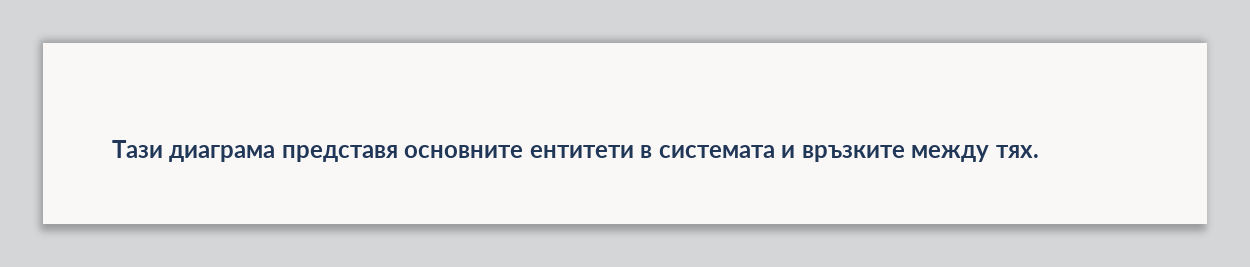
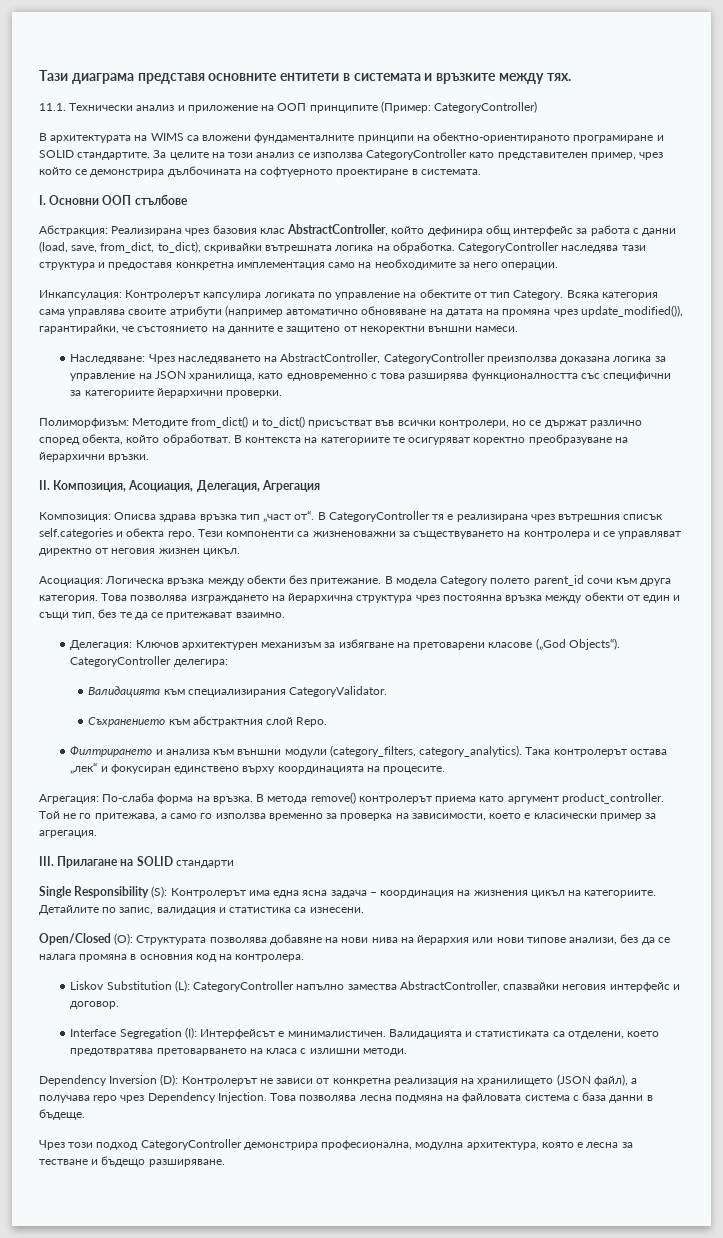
(1039, 151) none -> [39,101,538,113] [39,132,664,143] [39,149,664,160] [39,166,481,177] [39,194,188,205] [39,224,677,236] [39,241,646,253] [39,259,559,270] [39,289,658,300] [39,305,683,317] [39,324,519,334] [70,353,666,364] [70,371,671,381] [70,388,283,398] [39,416,642,428] [39,434,628,445] [39,452,150,462] [39,480,320,492] [39,510,664,522] [39,528,682,539] [39,548,240,556] [39,575,672,586] [39,592,681,603] [39,609,285,620] [70,638,620,650] [70,656,228,667] [88,686,388,697] [88,716,328,727] [70,745,667,757] [70,762,446,774] [39,792,664,804] [39,811,657,821] [39,830,97,838] [39,856,234,868] [39,886,657,898] [39,905,364,915] [39,933,670,945] [39,954,305,962] [70,980,680,992] [70,1001,120,1009] [70,1027,659,1039] [70,1048,407,1056] [39,1074,638,1086] [39,1092,653,1103] [39,1109,85,1120] [39,1139,633,1150] [39,1156,225,1167] // 11.1. Технически анализ и приложение на ООП принципите (Пример: CategoryController) // В архитектурата на WIMS са вложени фундаменталните принципи на обектно-ориентираното програмиране и SOLID стандартите. За целите на този анализ се използва CategoryController като представителен пример, чрез който се демонстрира дълбочината на софтуерното проектиране в системата. // I. Основни ООП стълбове // Абстракция: Реализирана чрез базовия клас AbstractController, който дефинира общ интерфейс за работа с данни (load, save, from_dict, to_dict), скривайки вътрешната логика на обработка. CategoryController наследява тази структура и предоставя конкретна имплементация само на необходимите за него операции. // Инкапсулация: Контролерът капсулира логиката по управление на обектите от тип Category. Всяка категория сама управлява своите атрибути (например автоматично обновяване на датата на промяна чрез update_modified()), гарантирайки, че състоянието на данните е защитено от некоректни външни намеси. // Наследяване: Чрез наследяването на AbstractController, CategoryController преизползва доказана логика за управление на JSON хранилища, като едновременно с това разширява функционалността със специфични за категориите йерархични проверки. // Полиморфизъм: Методите from_dict() и to_dict() присъстват във всички контролери, но се държат различно според обекта, който обработват. В контекста на категориите те осигуряват коректно преобразуване на йерархични връзки. // II. Композиция, Асоциация, Делегация, Агрегация // Композиция: Описва здрава връзка тип „част от“. В CategoryController тя е реализирана чрез вътрешния списък self.categories и обекта repo. Тези компоненти са жизненоважни за съществуването на контролера и се управляват директно от неговия жизнен цикъл. // Асоциация: Логическа връзка между обекти без притежание. В модела Category полето parent_id сочи към друга категория. Това позволява изграждането на йерархична структура чрез постоянна връзка между обекти от един и същи тип, без те да се притежават взаимно. // Делегация: Ключов архитектурен механизъм за избягване на претоварени класове („God Objects“). CategoryController делегира: // Валидацията към специализирания CategoryValidator. // Съхранението към абстрактния слой Repo. // Филтрирането и анализа към външни модули (category_filters, category_analytics). Така контролерът остава „лек“ и фокусиран единствено върху координацията на процесите. // Агрегация: По-слаба форма на връзка. В метода remove() контролерът приема като аргумент product_controller. Той не го притежава, а само го използва временно за проверка на зависимости, което е класически пример за агрегация. // III. Прилагане на SOLID стандарти // Single Responsibility (S): Контролерът има една ясна задача – координация на жизнения цикъл на категориите. Детайлите по запис, валидация и статистика са изнесени. // Open/Closed (O): Структурата позволява добавяне на нови нива на йерархия или нови типове анализи, без да се налага промяна в основния код на контролера. // Liskov Substitution (L): CategoryController напълно замества AbstractController, спазвайки неговия интерфейс и договор. // Interface Segregation (I): Интерфейсът е минималистичен. Валидацията и статистиката са отделени, което предотвратява претоварването на класа с излишни методи. // Dependency Inversion (D): Контролерът не зависи от конкретна реализация на хранилището (JSON файл), а получава repo чрез Dependency Injection. Това позволява лесна подмяна на файловата система с база данни в бъдеще. // Чрез този подход CategoryController демонстрира професионална, модулна архитектура, която е лесна за тестване и бъдещо разширяване.

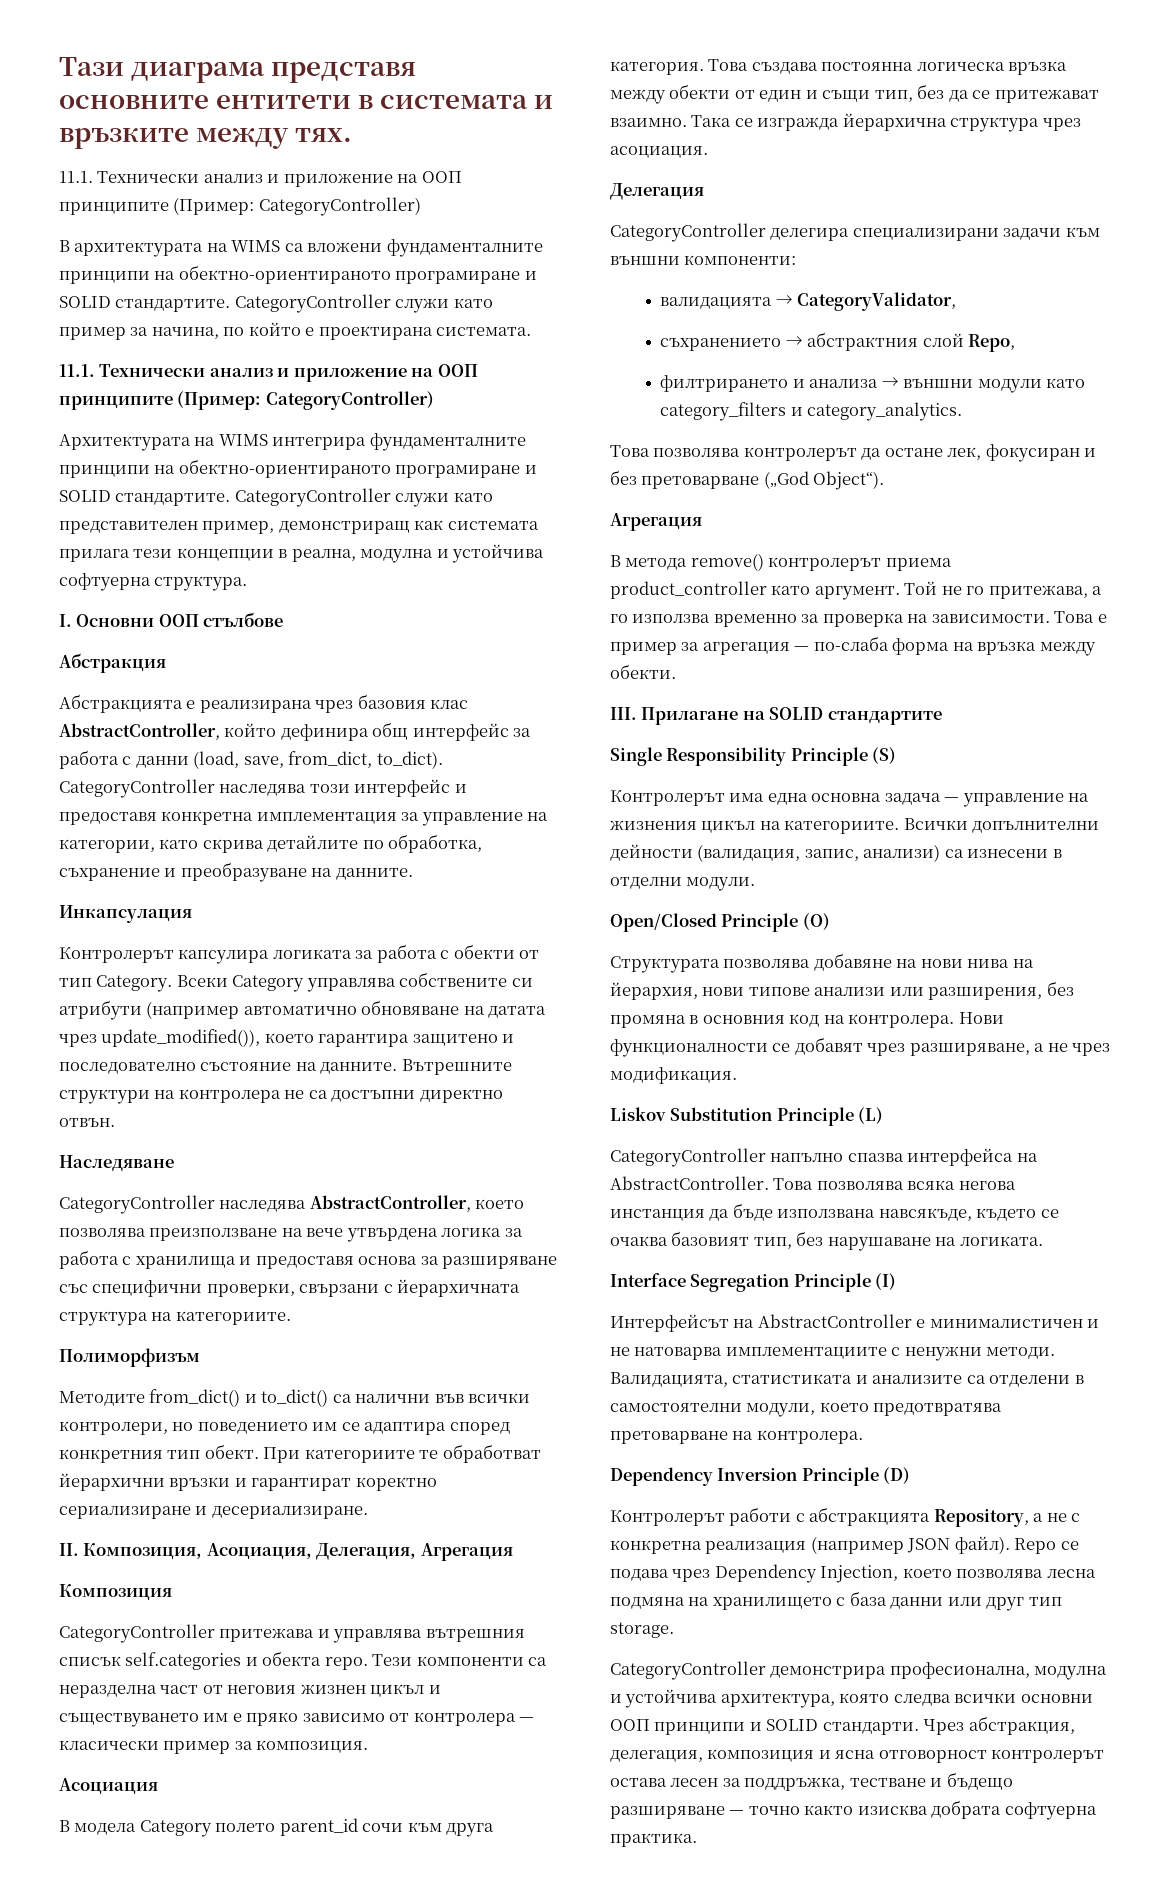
[153,149,664,160] [39,166,481,177] За целите на този анализ се използва CategoryController като представителен пример, чрез който се демонстрира дълбочината на софтуерното проектиране в системата. -> [234,294,493,313] [59,322,532,340] [59,364,478,382] [59,391,434,410] [59,433,526,451] [59,459,537,478] [59,488,493,507] [59,520,539,534] [59,544,545,563] [59,573,248,591] CategoryController служи като пример за начина, по който е проектирана системата. // 11.1. Технически анализ и приложение на ООП принципите (Пример: CategoryController) // Архитектурата на WIMS интегрира фундаменталните принципи на обектно-ориентираното програмиране и SOLID стандартите. CategoryController служи като представителен пример, демонстриращ как системата прилага тези концепции в реална, модулна и устойчива софтуерна структура.
[39,225,183,236] Абстракция: Реализирана -> [59,653,166,673] [59,694,312,713] Абстракция // Абстракцията е реализирана
[157,241,646,253] [39,259,559,270] [39,289,658,300] [39,309,167,317] to_dict), скривайки вътрешната логика на обработка. CategoryController наследява тази структура и предоставя конкретна имплементация само на необходимите за него операции. // Инкапсулация: Контролерът капсулира логиката по управление на обектите от тип Category. Всяка категория сама управлява своите -> [376,751,443,769] [59,779,467,798] [59,811,549,826] [59,834,483,853] [59,862,413,882] [59,905,192,923] [59,944,540,964] [59,972,533,992] to_dict). CategoryController наследява този интерфейс и предоставя конкретна имплементация за управление на категории, като скрива детайлите по обработка, съхранение и преобразуване на данните. // Инкапсулация // Контролерът капсулира логиката за работа с обекти от тип Category. Всеки Category управлява собствените си
[486,305,683,317] [39,324,519,334] [70,353,666,364] [70,371,671,381] [70,388,283,398] [39,418,129,428] на промяна чрез update_modified()), гарантирайки, че състоянието на данните е защитено от некоректни външни намеси. // Наследяване: Чрез наследяването на AbstractController, CategoryController преизползва доказана логика за управление на JSON хранилища, като едновременно с това разширява функционалността със специфични за категориите йерархични проверки. // Полиморфизъм: -> [59,1029,515,1047] [59,1059,512,1075] [59,1089,503,1104] [59,1118,115,1127] [59,1155,174,1172] [59,1195,525,1214] [59,1227,523,1242] [59,1250,558,1269] [59,1279,521,1297] [59,1311,291,1326] [59,1348,200,1367] чрез update_modified()), което гарантира защитено и последователно състояние на данните. Вътрешните структури на контролера не са достъпни директно отвън. // Наследяване // CategoryController наследява AbstractController, което позволява преизползване на вече утвърдена логика за работа с хранилища и предоставя основа за разширяване със специфични проверки, свързани с йерархичната структура на категориите. // Полиморфизъм //
[308,420,373,428] присъстват -> [332,1394,431,1403] са налични
[529,420,642,428] [39,434,628,445] [39,452,150,462] се държат различно според обекта, който обработват. В контекста на категориите те осигуряват коректно преобразуване на йерархични връзки. -> [197,1422,510,1435] [59,1444,541,1463] [59,1473,437,1491] [59,1506,368,1519] поведението им се адаптира според конкретния тип обект. При категориите те обработват йерархични връзки и гарантират коректно сериализиране и десериализиране.
[39,510,555,522] Композиция: Описва здрава връзка тип „част от“. В CategoryController тя е реализирана чрез -> [59,1584,172,1601] [59,1624,423,1643] Композиция // CategoryController притежава и управлява
[312,531,682,539] [39,548,240,556] [39,575,382,586] жизненоважни за съществуването на контролера и се управляват директно от неговия жизнен цикъл. // Асоциация: Логическа връзка между обекти без притежание. -> [59,1684,441,1698] [59,1712,535,1727] [59,1740,369,1754] [59,1778,158,1795] неразделна част от неговия жизнен цикъл и съществуването им е пряко зависимо от контролера — класически пример за композиция. // Асоциация //
[130,593,502,603] позволява изграждането на йерархична структура чрез постоянна -> [751,61,1005,74] създава постоянна логическа
[119,612,132,618] те -> (945, 91) none
[70,638,620,650] [70,656,228,667] [88,686,388,697] [88,716,328,727] [70,746,153,757] // Делегация: Ключов архитектурен механизъм за избягване на претоварени класове („God Objects“). CategoryController делегира: // Валидацията към специализирания CategoryValidator. // Съхранението към абстрактния слой Repo. // Филтрирането -> [691,113,1081,132] [610,146,708,158] [610,183,704,200] [610,223,1100,242] [610,255,797,265] [660,292,957,311] [660,332,1016,352] [660,375,789,392] Така се изгражда йерархична структура чрез асоциация. // Делегация // CategoryController делегира специализирани задачи към външни компоненти: // валидацията → CategoryValidator, // съхранението → абстрактния слой Repo, // филтрирането
[213,749,235,755] към -> [881,377,899,388] →
[329,745,667,757] [70,762,446,774] [39,793,253,804] (category_filters, category_analytics). Така контролерът остава „лек“ и фокусиран единствено върху координацията на процесите. // Агрегация: По-слаба форма на връзка. -> [1046,378,1086,388] [660,402,963,421] [610,444,1097,462] [610,470,885,490] [610,513,702,531] като category_filters и category_analytics. // Това позволява контролерът да остане лек, фокусиран и без претоварване („God Object“). // Агрегация //
[479,793,664,804] като аргумент product_controller. -> [610,581,900,600] product_controller като аргумент.
[170,813,198,819] само -> (1103, 590) none
[411,813,657,821] [39,830,97,838] зависимости, което е класически пример за агрегация. -> [931,611,1107,623] [610,636,1096,656] [610,664,676,679] зависимости. Това е пример за агрегация — по-слаба форма на връзка между обекти.
[175,860,234,868] стандарти -> [827,711,942,725] стандартите
[151,886,168,898] (S): -> [790,747,897,766] Principle (S) //
[302,890,455,898] ясна задача – координация -> [811,793,1064,807] основна задача — управление
[39,905,364,915] Детайлите по запис, валидация и статистика са изнесени. -> [903,818,1100,833] [610,844,1062,862] [610,877,756,891] Всички допълнителни дейности (валидация, запис, анализи) са изнесени в отделни модули.
[114,933,134,945] (O): -> [721,913,830,932] Principle (O) //
[417,934,670,945] [39,954,76,960] йерархия или нови типове анализи, без да се налага -> [610,981,1074,1000] йерархия, нови типове анализи или разширения, без
[70,980,680,992] [70,1001,120,1009] [70,1027,659,1039] [70,1048,407,1056] [39,1074,638,1086] [39,1092,297,1103] // Liskov Substitution (L): CategoryController напълно замества AbstractController, спазвайки неговия интерфейс и договор. // Interface Segregation (I): Интерфейсът е минималистичен. Валидацията и статистиката са отделени, което предотвратява претоварването на класа с излишни методи. // Dependency Inversion (D): Контролерът не зависи от конкретна реализация на хранилището (JSON файл), а получава repo чрез Dependency Injection. Това -> [958,1012,1004,1024] [610,1037,1111,1057] [610,1067,737,1084] [610,1107,884,1126] [610,1148,1038,1167] [610,1176,1016,1190] [610,1203,1059,1221] [610,1231,1043,1251] [610,1273,897,1292] [610,1314,1100,1332] [610,1346,1056,1361] [610,1372,1084,1387] [610,1402,1003,1417] [610,1430,863,1444] [610,1467,911,1486] [610,1507,1081,1527] [610,1536,1079,1554] [610,1564,952,1583] Нови функционалности се добавят чрез разширяване, а не чрез модификация. // Liskov Substitution Principle (L) // CategoryController напълно спазва интерфейса на AbstractController. Това позволява всяка негова инстанция да бъде използвана навсякъде, където се очаква базовият тип, без нарушаване на логиката. // Interface Segregation Principle (I) // Интерфейсът на AbstractController е минималистичен и не натоварва имплементациите с ненужни методи. Валидацията, статистиката и анализите са отделени в самостоятелни модули, което предотвратява претоварване на контролера. // Dependency Inversion Principle (D) // Контролерът работи с абстракцията Repository, а не с конкретна реализация (например JSON файл). Repo се подава чрез Dependency Injection, което
[462,1093,570,1103] файловата система -> [712,1597,832,1610] хранилището
[646,1095,653,1101] [39,1109,85,1120] [39,1139,633,1150] [39,1156,225,1167] в бъдеще. // Чрез този подход CategoryController демонстрира професионална, модулна архитектура, която е лесна за тестване и бъдещо разширяване. -> [947,1597,1062,1611] [610,1622,674,1638] [610,1661,1108,1680] [610,1689,1093,1708] [610,1716,1075,1735] [610,1749,1105,1763] [610,1772,1013,1791] [610,1800,1097,1820] [610,1833,697,1847] или друг тип storage. // CategoryController демонстрира професионална, модулна и устойчива архитектура, която следва всички основни ООП принципи и SOLID стандарти. Чрез абстракция, делегация, композиция и ясна отговорност контролерът остава лесен за поддръжка, тестване и бъдещо разширяване — точно както изисква добрата софтуерна практика.

